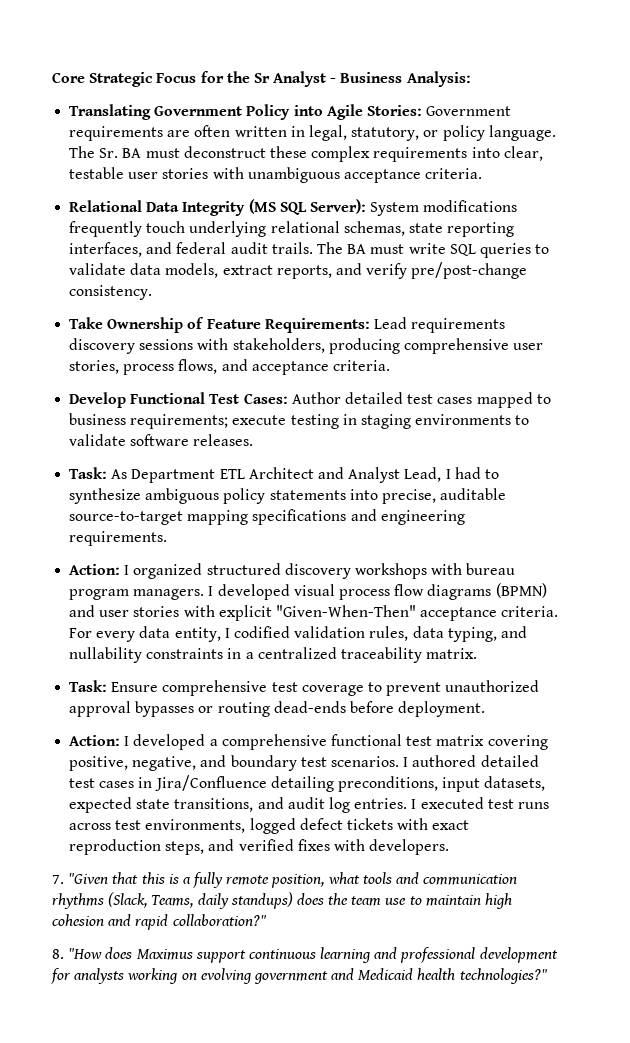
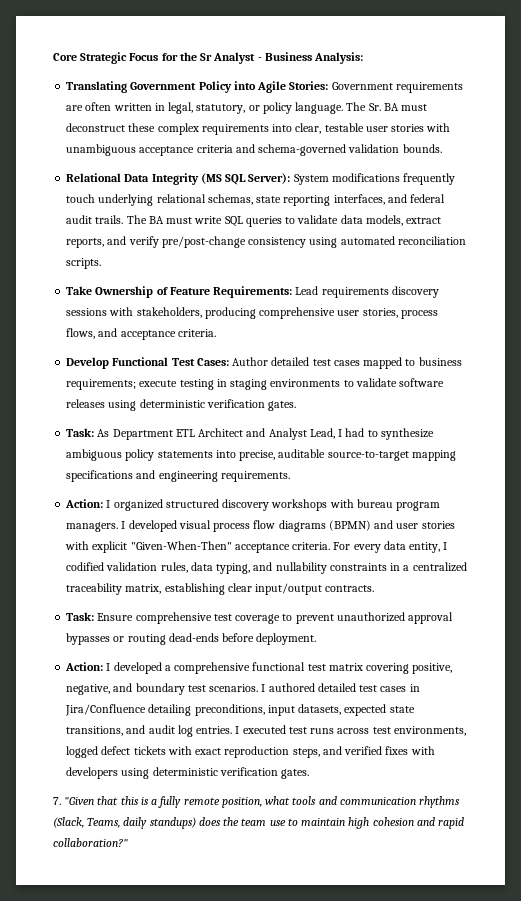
[425,168,483,179] criteria. -> [196,144,442,156] criteria and schema-governed validation bounds.
[69,285,153,300] consistency. -> [248,236,466,248] [66,258,102,269] consistency using automated reconciliation scripts.
[193,434,254,446] releases. -> [66,399,297,411] releases using deterministic verification gates.
[426,648,478,659] matrix. -> [125,583,375,595] matrix, establishing clear input/output contracts.
[369,839,450,855] developers. -> [66,767,310,779] developers using deterministic verification gates.
[52,947,558,963] [51,968,548,984] // 8. "How does Maximus support continuous learning and professional development for analysts working on evolving government and Medicaid health technologies?" -> (128, 842) none

